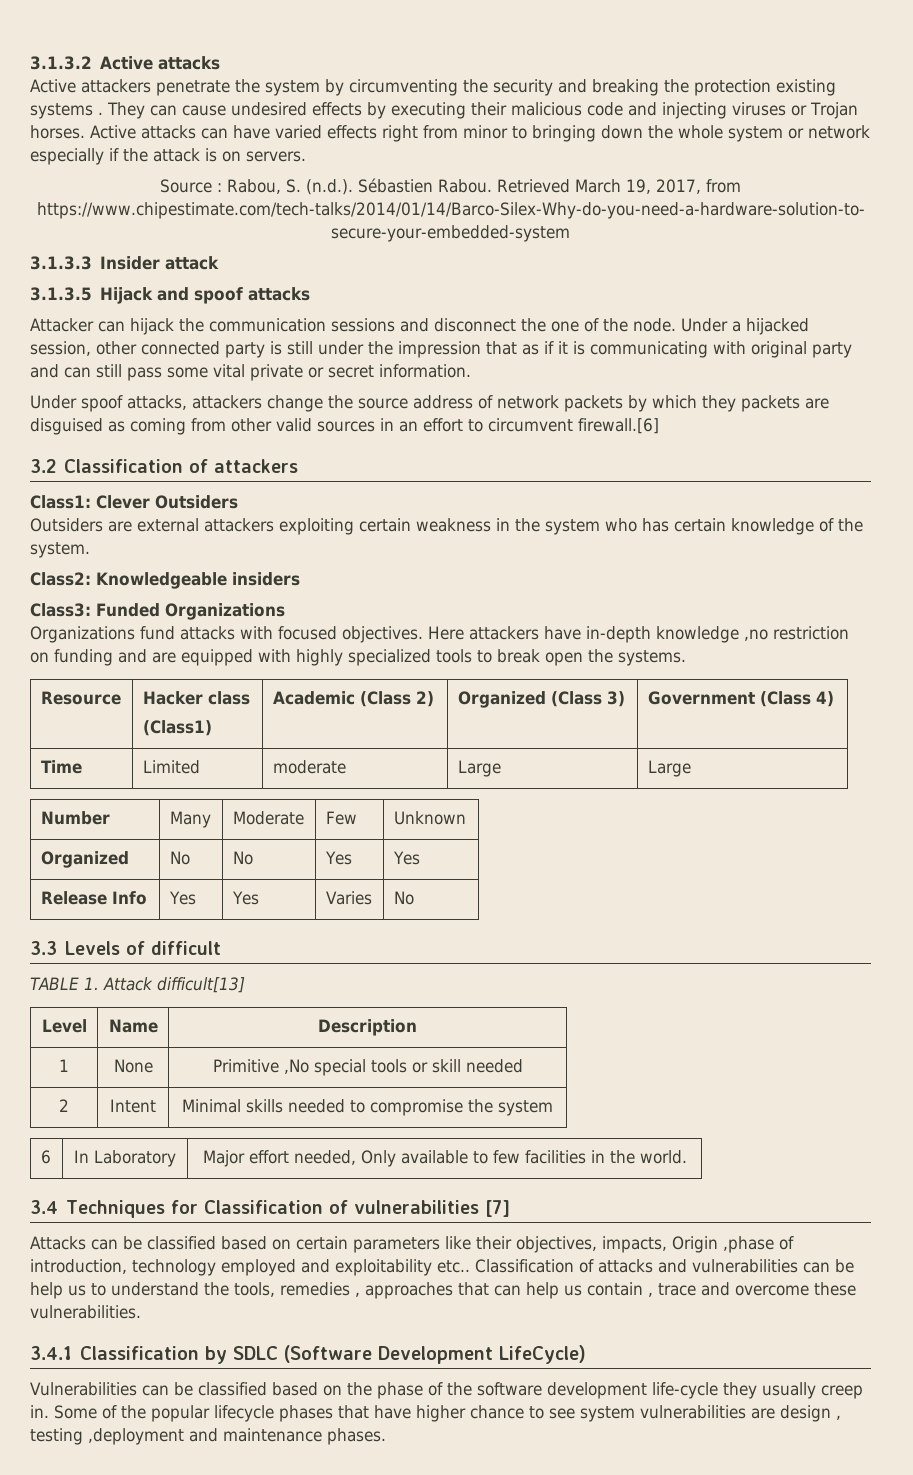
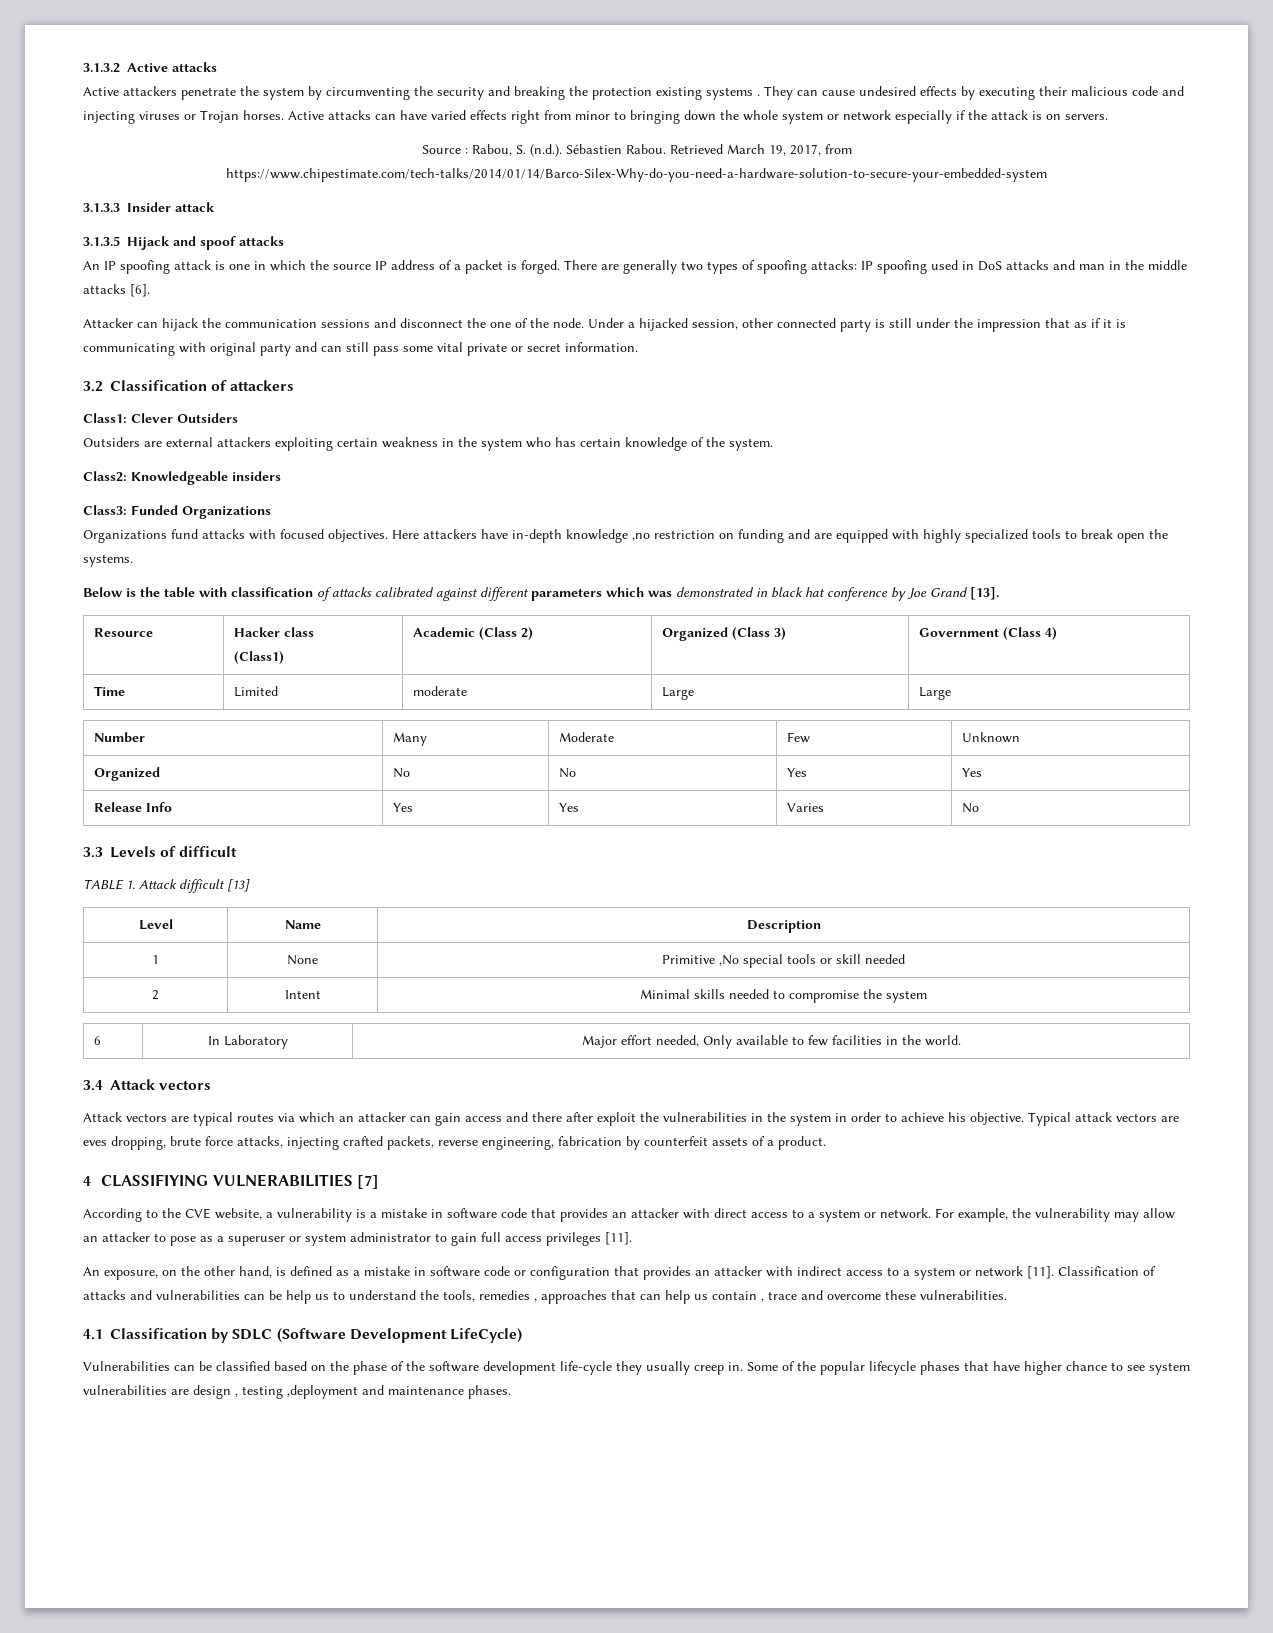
(311, 294) none -> [83,260,1187,274] [83,284,150,297] // An IP spoofing attack is one in which the source IP address of a packet is forged. There are generally two types of spoofing attacks: IP spoofing used in DoS attacks and man in the middle attacks [6].
[30,395,829,412] [30,418,659,435] // Under spoof attacks, attackers change the source address of network packets by which they packets are disguised as coming from other valid sources in an effort to circumvent firewall.[6] -> (638, 347) none
(686, 658) none -> [83,587,999,601] // Below is the table with classification of attacks calibrated against different parameters which was demonstrated in black hat conference by Joe Grand [13].
[156,977,245,993] difficult[13] -> [179,879,250,893] difficult [13]
[66,1200,511,1218] [30,1236,794,1253] [30,1259,470,1276] Techniques for Classification of vulnerabilities [7] // Attacks can be classified based on certain parameters like their objectives, impacts, Origin ,phase of introduction, technology employed and exploitability etc.. -> [110,1079,212,1090] [83,1112,1179,1126] [83,1136,826,1150] [83,1174,379,1189] [83,1208,1175,1222] [83,1232,632,1246] [83,1266,1054,1280] Attack vectors // Attack vectors are typical routes via which an attacker can gain access and there after exploit the vulnerabilities in the system in order to achieve his objective. Typical attack vectors are eves dropping, brute force attacks, injecting crafted packets, reverse engineering, fabrication by counterfeit assets of a product. // 4 CLASSIFIYING VULNERABILITIES [7] // According to the CVE website, a vulnerability is a mistake in software code that provides an attacker with direct access to a system or network. For example, the vulnerability may allow an attacker to pose as a superuser or system administrator to gain full access privileges [11]. // An exposure, on the other hand, is defined as a mistake in software code or configuration that provides an attacker with indirect access to a system or network [11].
[30,1346,72,1360] 3.4.1 -> [83,1329,103,1340] 4.1

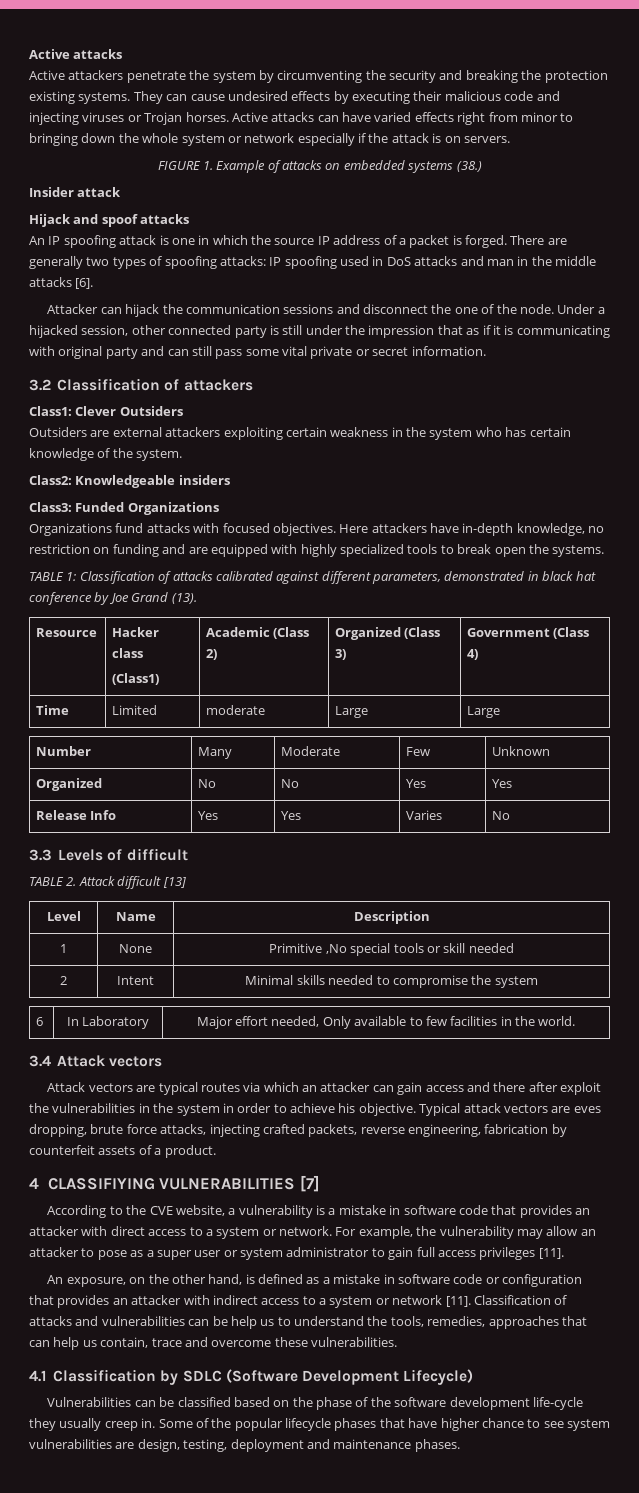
[83,63,120,73] 3.1.3.2 -> (29, 54) none
[706,87,760,100] systems . -> [78,92,131,104] systems.
[421,144,852,157] [226,168,1047,182] [83,203,120,212] Source : Rabou, S. (n.d.). Sébastien Rabou. Retrieved March 19, 2017, from https://www.chipestimate.com/tech-talks/2014/01/14/Barco-Silex-Why-do-you-need-a-hardware-solution-to-secure-your-embedded-system // 3.1.3.3 -> [157,160,482,173] FIGURE 1. Example of attacks on embedded systems (38.) //
[83,236,120,246] 3.1.3.5 -> (122, 192) none
[566,529,650,543] knowledge ,no -> [516,523,605,536] knowledge, no
[83,587,313,598] Below is the table with classification -> [29,571,155,584] TABLE 1: Classification
[531,587,672,601] parameters which was -> [372,572,441,584] parameters,
[970,587,999,600] [13]. -> [171,593,197,604] (13).
[126,880,135,889] 1. -> [66,877,77,886] 2.
[228,1236,285,1246] superuser -> [156,1250,222,1260] super user
[479,1290,537,1302] remedies , -> [427,1316,486,1327] remedies,
[712,1291,764,1302] contain , -> [100,1337,149,1348] contain,
[449,1328,522,1343] LifeCycle) -> [403,1369,474,1385] Lifecycle)
[193,1385,358,1399] design , testing ,deployment -> [137,1439,304,1452] design, testing, deployment

